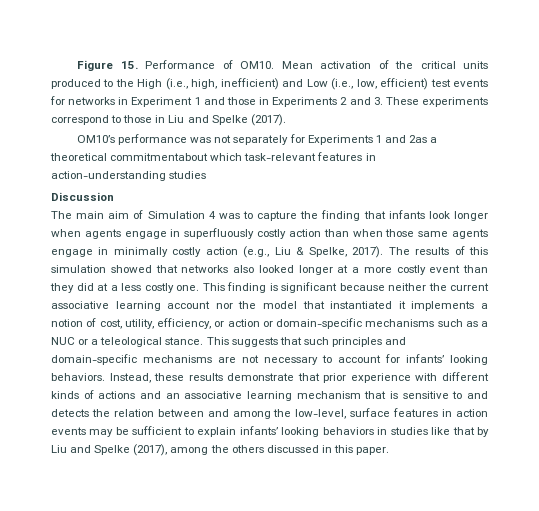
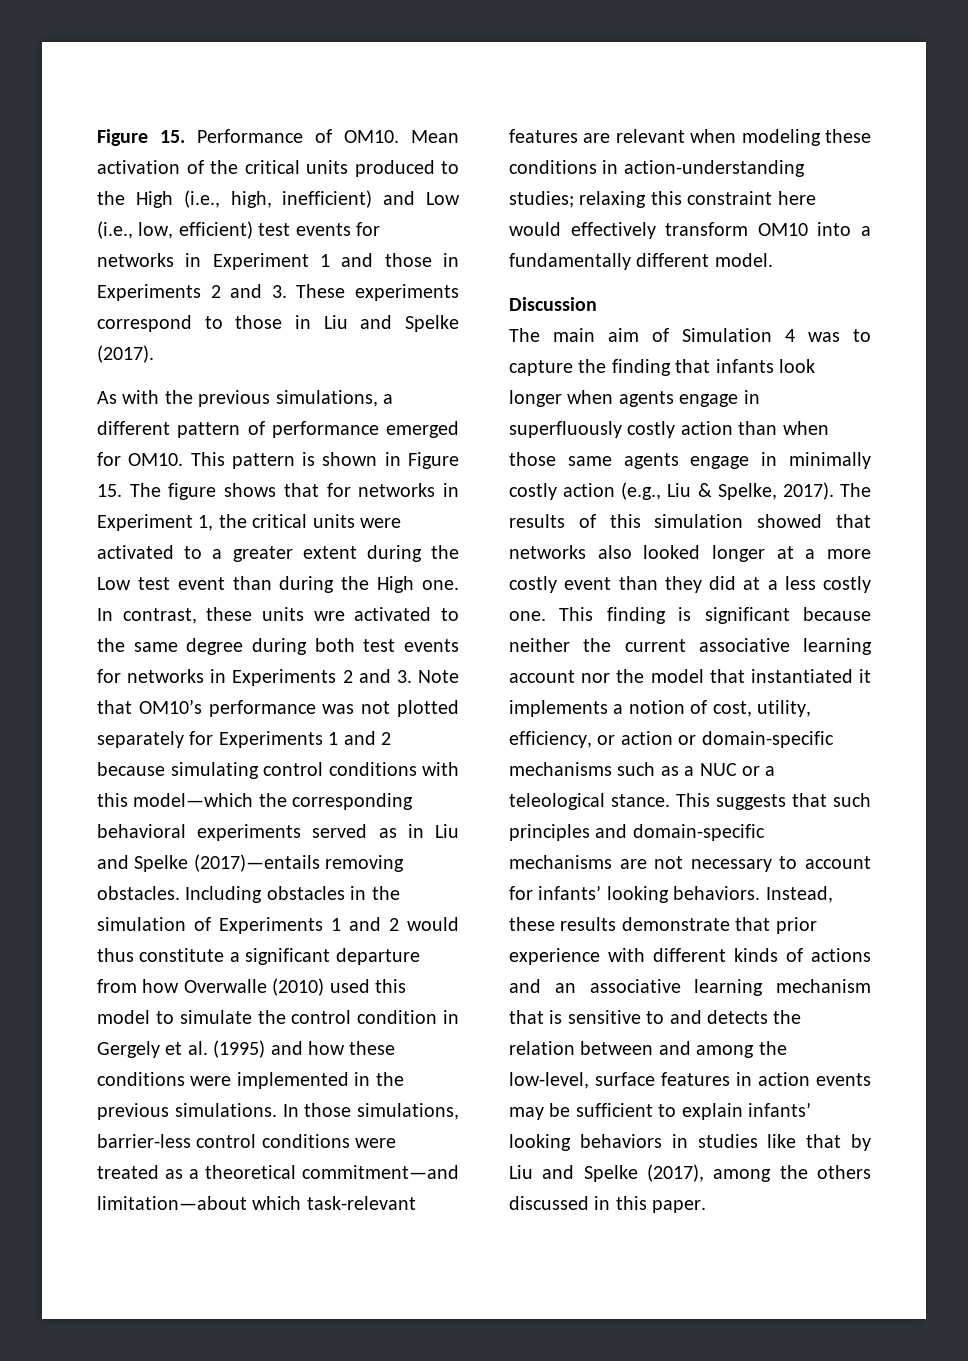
(286, 120) none -> [97,390,393,407] [97,421,459,438] [97,452,459,469] [97,483,459,500] [97,514,401,531] [97,545,460,562] [97,576,459,593] [97,607,460,624] [97,638,460,655] [97,669,460,686] [97,700,132,714] As with the previous simulations, a different pattern of performance emerged for OM10. This pattern is shown in Figure 15. The figure shows that for networks in Experiment 1, the critical units were activated to a greater extent during the Low test event than during the High one. In contrast, these units wre activated to the same degree during both test events for networks in Experiments 2 and 3. Note that
(232, 139) none -> [397,700,459,717] plotted
[408,135,438,143] [50,152,376,161] [51,171,207,181] 2as a theoretical commitmentabout which task-relevant features in action-understanding studies -> [381,732,391,745] [97,762,459,779] [97,793,414,810] [97,824,459,841] [97,854,405,872] [97,886,400,903] [97,917,459,934] [97,948,420,965] [97,978,406,996] [97,1010,459,1024] [97,1040,396,1058] [97,1072,404,1089] [97,1103,459,1120] [97,1134,397,1148] [97,1165,459,1179] [97,1196,416,1210] [509,129,871,146] [509,160,805,177] [509,191,816,208] [509,222,871,239] [509,253,773,270] 2 because simulating control conditions with this model—which the corresponding behavioral experiments served as in Liu and Spelke (2017)—entails removing obstacles. Including obstacles in the simulation of Experiments 1 and 2 would thus constitute a significant departure from how Overwalle (2010) used this model to simulate the control condition in Gergely et al. (1995) and how these conditions were implemented in the previous simulations. In those simulations, barrier-less control conditions were treated as a theoretical commitment—and limitation—about which task-relevant features are relevant when modeling these conditions in action-understanding studies; relaxing this constraint here would effectively transform OM10 into a fundamentally different model.

